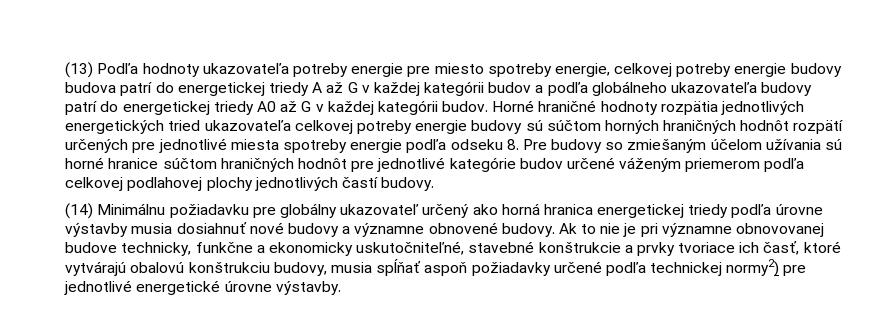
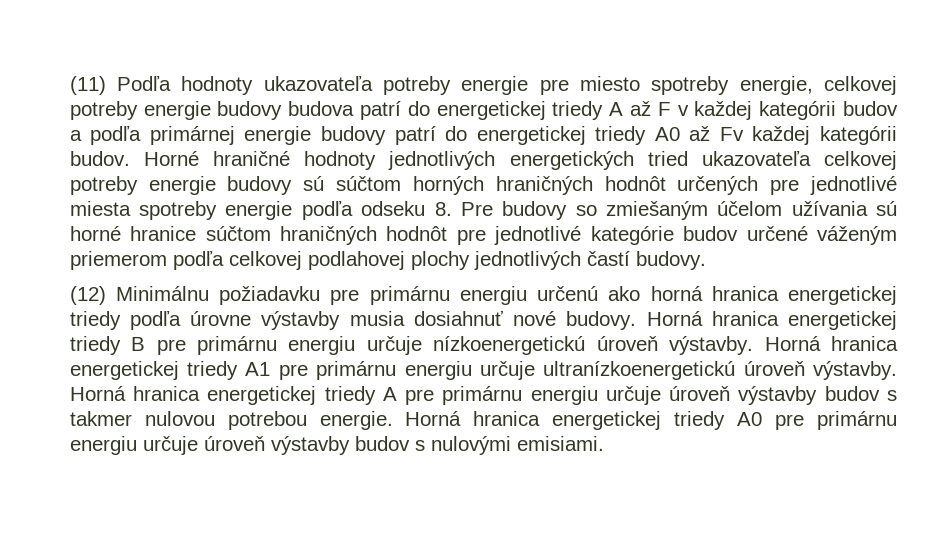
[65,62,94,78] (13) -> [69,76,106,95] (11)
[347,82,358,93] G -> [657,102,671,116] F
[591,81,757,96] globálneho ukazovateľa -> [149,126,312,145] primárnej energie
[301,101,324,112] G v -> [719,127,744,141] Fv
[660,101,718,115] rozpätia -> (377, 160) none
[793,120,844,134] rozpätí -> (666, 183) none
[65,203,94,219] (14) -> [69,286,106,305] (12)
[279,203,470,218] globálny ukazovateľ určený -> [369,286,599,305] primárnu energiu určenú
[287,222,824,237] [65,241,841,256] [65,259,807,277] [64,280,341,295] budovy a významne obnovené budovy. Ak to nie je pri významne obnovovanej budove technicky, funkčne a ekonomicky uskutočniteľné, stavebné konštrukcie a prvky tvoriace ich časť, ktoré vytvárajú obalovú konštrukciu budovy, musia spĺňať aspoň požiadavky určené podľa technickej normy2) pre jednotlivé energetické úrovne výstavby. -> [566,311,897,330] [69,336,898,355] [69,361,897,380] [69,386,897,405] [69,411,897,430] [69,436,604,455] budovy. Horná hranica energetickej triedy B pre primárnu energiu určuje nízkoenergetickú úroveň výstavby. Horná hranica energetickej triedy A1 pre primárnu energiu určuje ultranízkoenergetickú úroveň výstavby. Horná hranica energetickej triedy A pre primárnu energiu určuje úroveň výstavby budov s takmer nulovou potrebou energie. Horná hranica energetickej triedy A0 pre primárnu energiu určuje úroveň výstavby budov s nulovými emisiami.

